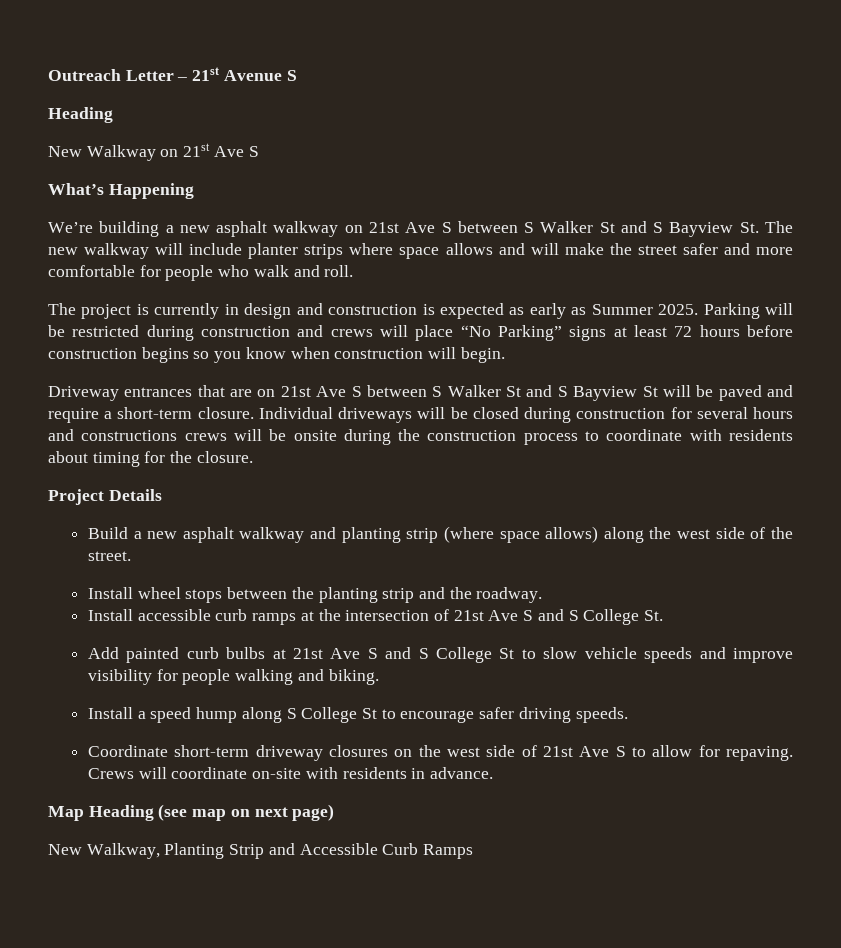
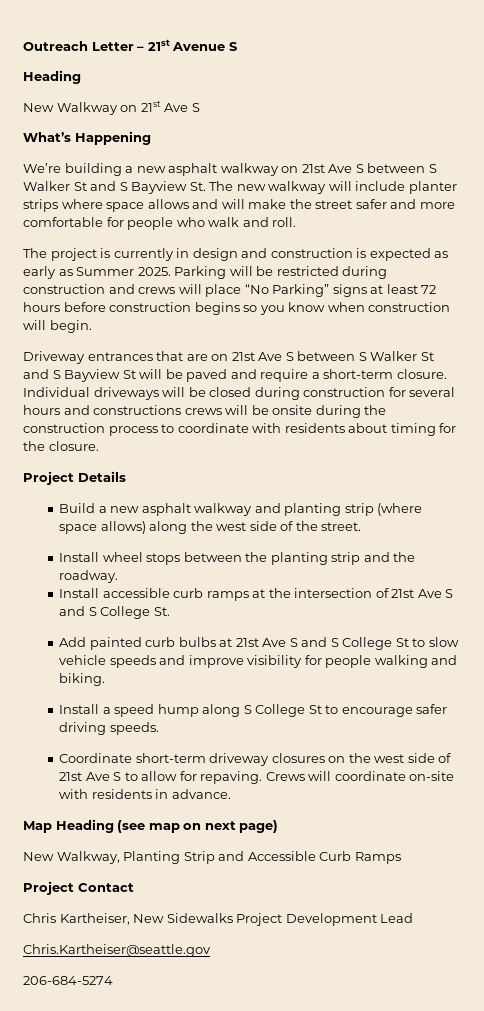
(474, 851) none -> [23,881,134,895] [23,913,414,926] [23,944,211,957] [23,976,113,985] // Project Contact // Chris Kartheiser, New Sidewalks Project Development Lead // Chris.Kartheiser@seattle.gov // 206-684-5274

